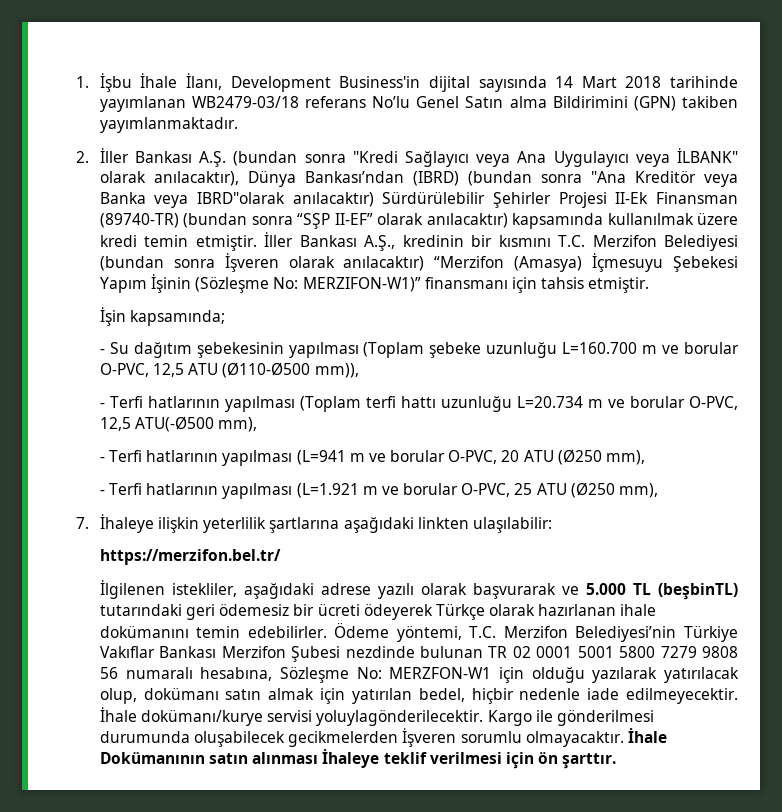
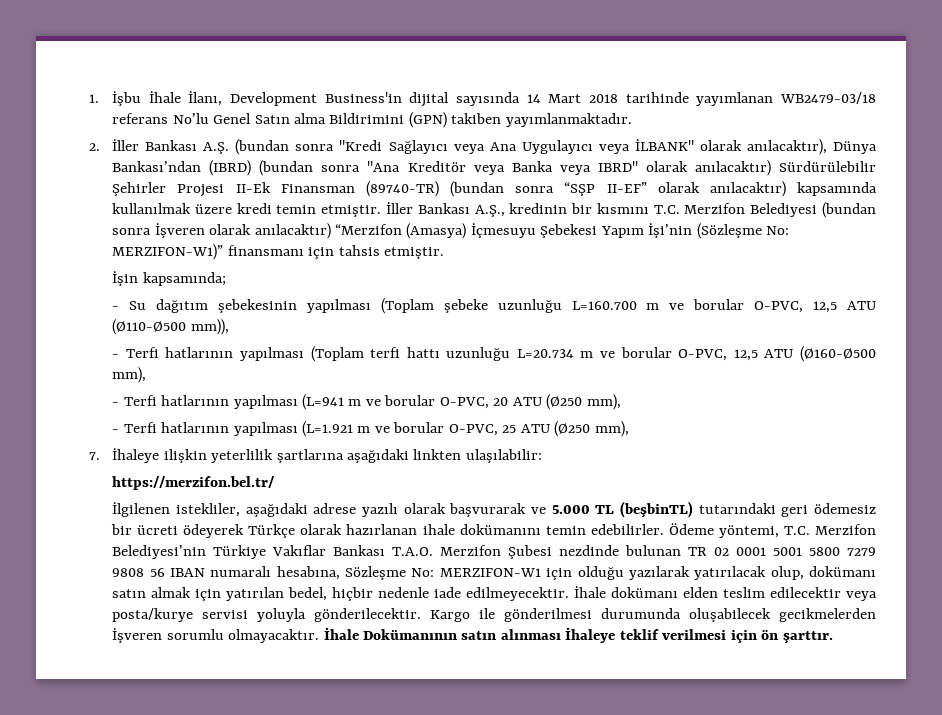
[197,192,286,204] IBRD"olarak -> [597,161,688,172] IBRD" olarak
[150,274,191,293] İşinin -> [648,223,693,238] İşi’nin
[134,416,214,432] ATU(-Ø500 -> [764,346,876,362] ATU (Ø160-Ø500
(217, 652) none -> [392,547,434,556] T.A.O.
(118, 673) none -> [169,568,205,577] IBAN
[389,667,492,679] MERZFON-W1 -> [439,568,541,577] MERZIFON-W1
[140,710,484,726] dokümanı/kurye servisi yoluylagönderilecektir. -> [611,587,878,601] [112,608,422,622] dokümanı elden teslim edilecektir veya posta/kurye servisi yoluyla gönderilecektir.

